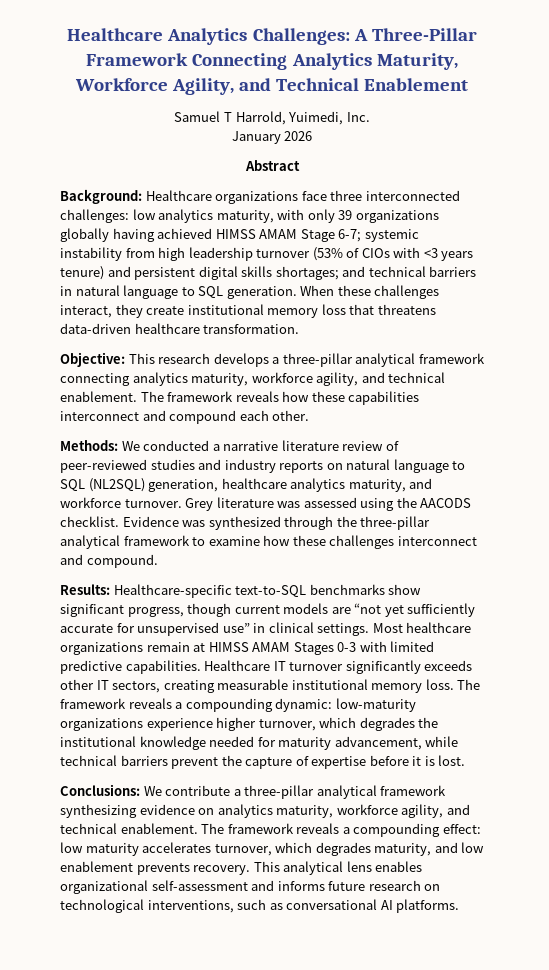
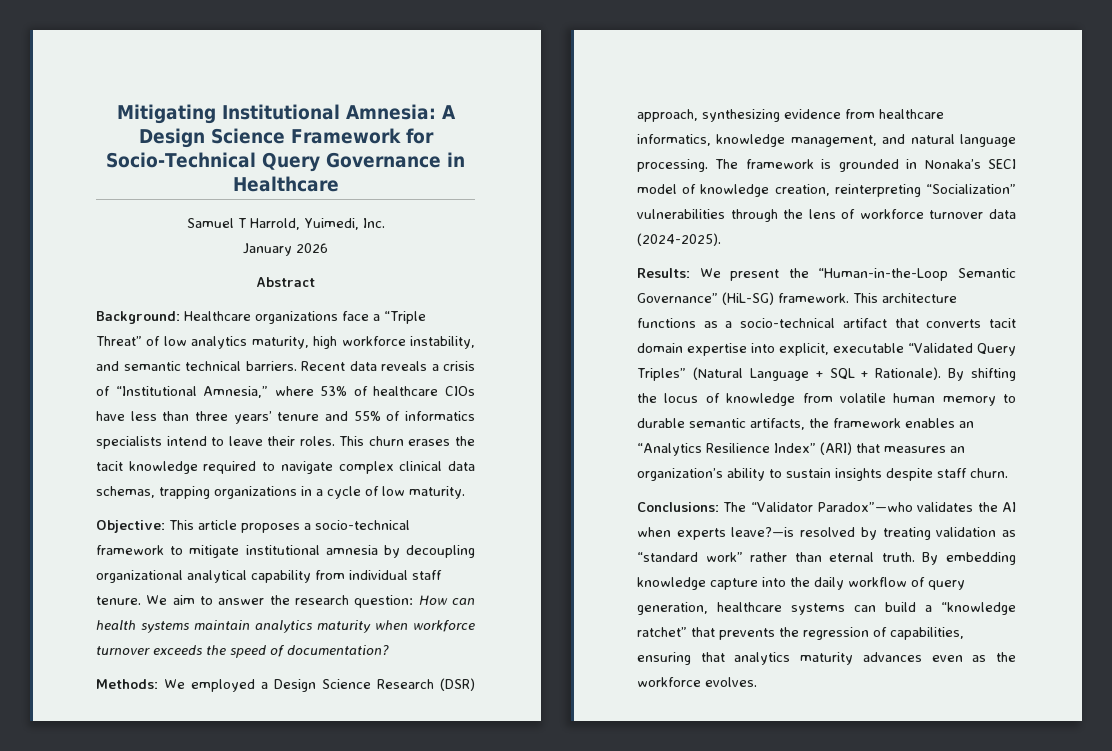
[67,28,477,45] [86,53,458,70] [74,78,469,95] Healthcare Analytics Challenges: A Three-Pillar Framework Connecting Analytics Maturity, Workforce Agility, and Technical Enablement -> [116,104,456,124] [138,128,434,148] [105,152,466,172] [232,176,339,192] Mitigating Institutional Amnesia: A Design Science Framework for Socio-Technical Query Governance in Healthcare
[330,190,460,201] [60,209,439,223] [60,228,419,242] [60,247,474,261] [60,266,477,280] [60,285,440,299] [60,304,436,318] [60,323,300,334] [60,352,485,367] [60,372,446,386] [60,391,420,405] [60,410,310,424] [60,440,399,451] [60,459,466,473] [60,478,433,492] [60,497,472,511] [60,516,431,530] [60,535,477,549] [60,554,158,568] [60,584,422,598] [60,603,476,617] [60,622,472,636] [60,641,435,655] [60,660,473,674] [60,679,481,693] [60,698,416,712] [60,717,439,731] [60,736,459,750] [60,755,466,769] [60,784,447,799] [60,804,470,818] [60,823,481,837] [60,842,485,856] [60,861,423,875] [60,880,441,894] [60,899,460,913] three interconnected challenges: low analytics maturity, with only 39 organizations globally having achieved HIMSS AMAM Stage 6-7; systemic instability from high leadership turnover (53% of CIOs with <3 years tenure) and persistent digital skills shortages; and technical barriers in natural language to SQL generation. When these challenges interact, they create institutional memory loss that threatens data-driven healthcare transformation. // Objective: This research develops a three-pillar analytical framework connecting analytics maturity, workforce agility, and technical enablement. The framework reveals how these capabilities interconnect and compound each other. // Methods: We conducted a narrative literature review of peer-reviewed studies and industry reports on natural language to SQL (NL2SQL) generation, healthcare analytics maturity, and workforce turnover. Grey literature was assessed using the AACODS checklist. Evidence was synthesized through the three-pillar analytical framework to examine how these challenges interconnect and compound. // Results: Healthcare-specific text-to-SQL benchmarks show significant progress, though current models are “not yet sufficiently accurate for unsupervised use” in clinical settings. Most healthcare organizations remain at HIMSS AMAM Stages 0-3 with limited predictive capabilities. Healthcare IT turnover significantly exceeds other IT sectors, creating measurable institutional memory loss. The framework reveals a compounding dynamic: low-maturity organizations experience higher turnover, which degrades the institutional knowledge needed for maturity advancement, while technical barriers prevent the capture of expertise before it is lost. // Conclusions: We contribute a three-pillar analytical framework synthesizing evidence on analytics maturity, workforce agility, and technical enablement. The framework reveals a compounding effect: low maturity accelerates turnover, which degrades maturity, and low enablement prevents recovery. This analytical lens enables organizational self-assessment and informs future research on technological interventions, such as conversational AI platforms. -> [373,311,426,324] [96,336,475,349] [96,361,475,371] [96,386,475,398] [96,411,475,424] [96,436,475,449] [96,461,476,474] [96,486,465,499] [96,520,410,533] [96,545,475,558] [96,570,442,583] [96,595,475,608] [96,620,475,633] [96,645,389,658] [96,678,475,692] [637,109,944,122] [637,134,1016,147] [637,159,1016,172] [637,184,1016,197] [637,209,1016,222] [637,233,721,246] [637,268,1016,281] [637,292,957,305] [637,318,1016,328] [637,343,1016,356] [637,367,1016,381] [637,393,1016,406] [637,418,974,430] [637,442,965,456] [637,468,1008,481] [637,502,1016,512] [637,527,1016,540] [637,552,1016,565] [637,577,965,590] [637,602,1016,615] [637,627,964,640] [637,652,1016,665] [637,677,757,687] a “Triple Threat” of low analytics maturity, high workforce instability, and semantic technical barriers. Recent data reveals a crisis of “Institutional Amnesia,” where 53% of healthcare CIOs have less than three years’ tenure and 55% of informatics specialists intend to leave their roles. This churn erases the tacit knowledge required to navigate complex clinical data schemas, trapping organizations in a cycle of low maturity. // Objective: This article proposes a socio-technical framework to mitigate institutional amnesia by decoupling organizational analytical capability from individual staff tenure. We aim to answer the research question: How can health systems maintain analytics maturity when workforce turnover exceeds the speed of documentation? // Methods: We employed a Design Science Research (DSR) approach, synthesizing evidence from healthcare informatics, knowledge management, and natural language processing. The framework is grounded in Nonaka’s SECI model of knowledge creation, reinterpreting “Socialization” vulnerabilities through the lens of workforce turnover data (2024-2025). // Results: We present the “Human-in-the-Loop Semantic Governance” (HiL-SG) framework. This architecture functions as a socio-technical artifact that converts tacit domain expertise into explicit, executable “Validated Query Triples” (Natural Language + SQL + Rationale). By shifting the locus of knowledge from volatile human memory to durable semantic artifacts, the framework enables an “Analytics Resilience Index” (ARI) that measures an organization’s ability to sustain insights despite staff churn. // Conclusions: The “Validator Paradox”—who validates the AI when experts leave?—is resolved by treating validation as “standard work” rather than eternal truth. By embedding knowledge capture into the daily workflow of query generation, healthcare systems can build a “knowledge ratchet” that prevents the regression of capabilities, ensuring that analytics maturity advances even as the workforce evolves.

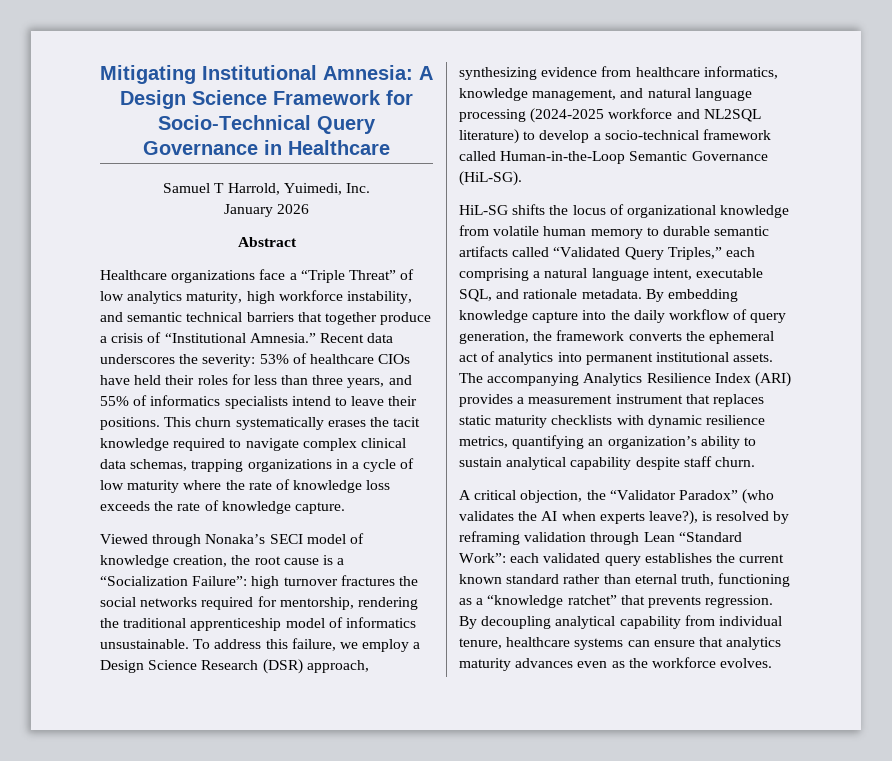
[96,311,180,324] Background: -> (297, 242) none
[245,361,475,371] [96,386,314,398] barriers. Recent data reveals a crisis of “Institutional Amnesia,” where -> [246,312,432,325] [100,332,394,343] [100,354,256,367] barriers that together produce a crisis of “Institutional Amnesia.” Recent data underscores the severity:
(125, 416) none -> [134,374,251,385] held their roles for
[233,411,320,424] years’ tenure -> [347,378,385,388] years,
[299,436,335,446] roles. -> [100,417,160,430] positions.
(404, 441) none -> [235,417,324,430] systematically
[409,486,465,499] [96,520,410,533] [96,545,475,558] [96,570,442,583] [96,595,475,608] [96,620,475,633] [96,645,389,658] [96,679,255,692] maturity. // Objective: This article proposes a socio-technical framework to mitigate institutional amnesia by decoupling organizational analytical capability from individual staff tenure. We aim to answer the research question: How can health systems maintain analytics maturity when workforce turnover exceeds the speed of documentation? // Methods: We employed -> [127,479,391,493] [100,500,345,514] [100,533,364,547] [100,555,345,568] [100,575,418,589] [100,596,418,610] [100,617,416,631] [100,638,410,652] maturity where the rate of knowledge loss exceeds the rate of knowledge capture. // Viewed through Nonaka’s SECI model of knowledge creation, the root cause is a “Socialization Failure”: high turnover fractures the social networks required for mentorship, rendering the traditional apprenticeship model of informatics unsustainable. To address this failure, we employ
[637,159,1016,172] [637,184,1016,197] [637,209,1016,222] [637,233,721,246] [637,268,1016,281] [637,292,957,305] [637,318,1016,328] [637,343,1016,356] [637,367,1016,381] processing. The framework is grounded in Nonaka’s SECI model of knowledge creation, reinterpreting “Socialization” vulnerabilities through the lens of workforce turnover data (2024-2025). // Results: We present the “Human-in-the-Loop Semantic Governance” (HiL-SG) framework. This architecture functions as a socio-technical artifact that converts tacit domain expertise into explicit, executable “Validated Query Triples” (Natural Language + SQL + Rationale). By shifting -> [459,108,761,123] [459,129,771,144] [459,151,768,164] [459,171,522,186] [459,204,546,215] processing (2024-2025 workforce and NL2SQL literature) to develop a socio-technical framework called Human-in-the-Loop Semantic Governance (HiL-SG). // HiL-SG shifts
(720, 398) none -> [626,205,716,218] organizational
[750,418,974,430] [637,442,965,456] [637,468,1008,481] [637,502,1016,512] [637,527,1016,540] [637,552,915,562] artifacts, the framework enables an “Analytics Resilience Index” (ARI) that measures an organization’s ability to sustain insights despite staff churn. // Conclusions: The “Validator Paradox”—who validates the AI when experts leave?—is resolved by treating validation as “standard work” rather than eternal truth. -> [459,246,755,260] [459,268,763,281] [459,289,642,302] artifacts called “Validated Query Triples,” each comprising a natural language intent, executable SQL, and rationale metadata.
[717,602,916,615] healthcare systems can build -> [533,330,774,344] [459,351,774,365] [459,372,791,387] [459,394,764,407] [459,415,765,428] [459,435,756,449] [459,456,755,470] [459,489,775,504] [459,510,790,525] [459,531,742,545] [459,553,785,566] [459,573,791,587] [459,598,472,605] the framework converts the ephemeral act of analytics into permanent institutional assets. The accompanying Analytics Resilience Index (ARI) provides a measurement instrument that replaces static maturity checklists with dynamic resilience metrics, quantifying an organization’s ability to sustain analytical capability despite staff churn. // A critical objection, the “Validator Paradox” (who validates the AI when experts leave?), is resolved by reframing validation through Lean “Standard Work”: each validated query establishes the current known standard rather than eternal truth, functioning as
[779,627,964,640] [637,652,691,665] the regression of capabilities, ensuring -> [705,595,774,608] [459,615,782,629] [459,637,695,650] regression. By decoupling analytical capability from individual tenure, healthcare systems can ensure

